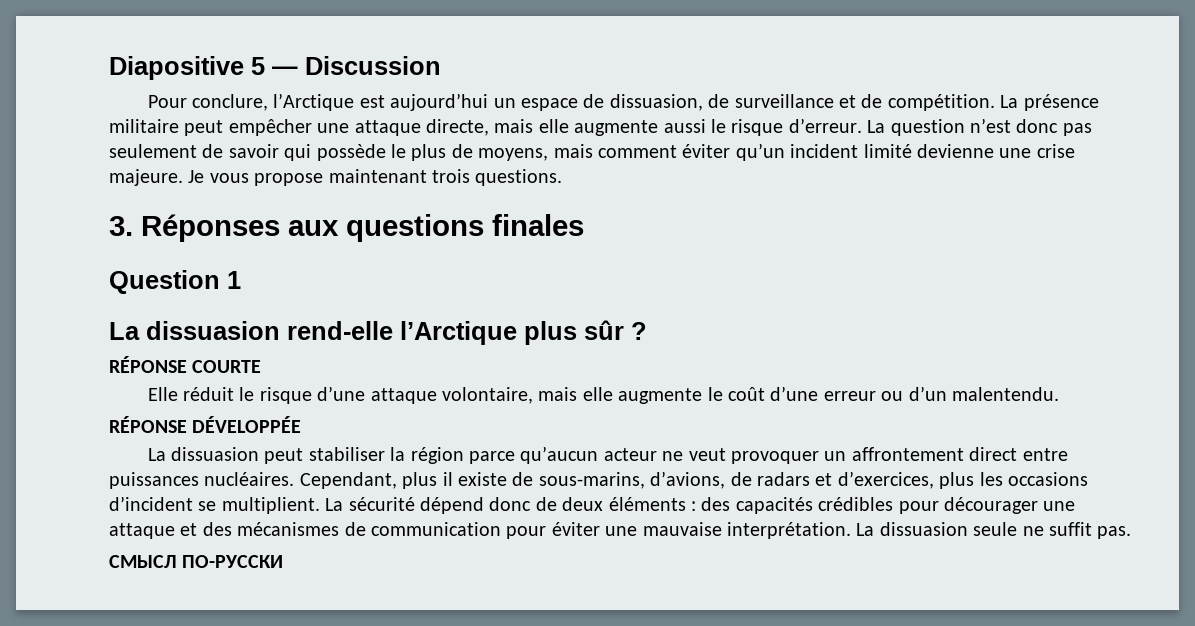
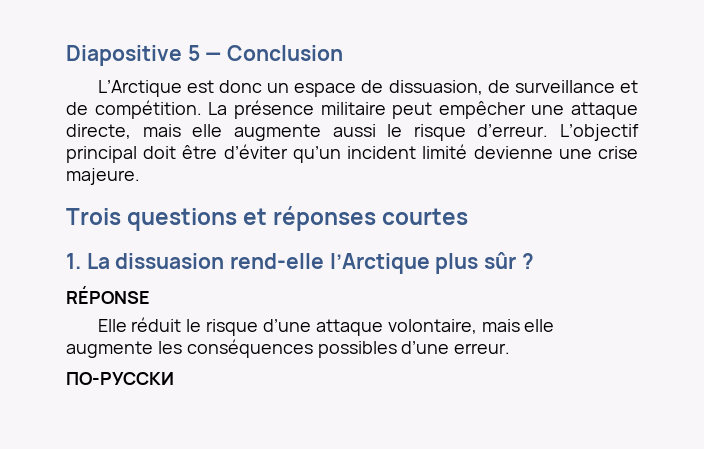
[305,56,441,75] [147,93,489,111] Discussion // Pour conclure, l’Arctique est aujourd’hui -> [227,45,344,61] [97,80,262,97] Conclusion // L’Arctique est donc
[867,118,1092,136] [109,144,731,161] La question n’est donc pas seulement de savoir qui possède le plus de moyens, mais comment éviter -> [560,124,639,141] [66,144,288,163] L’objectif principal doit être d’éviter
[188,169,563,186] [109,214,584,242] [109,270,241,294] Je vous propose maintenant trois questions. // 3. Réponses aux questions finales // Question 1 // -> [66,206,469,231] [66,253,81,269] // Trois questions et réponses courtes // 1.
[192,360,262,373] COURTE -> (150, 295) none
[707,386,1059,401] [109,416,302,433] [147,446,1068,464] [109,471,1088,489] [109,496,1076,514] [109,522,1132,539] [109,555,177,568] le coût d’une erreur ou d’un malentendu. // RÉPONSE DÉVELOPPÉE // La dissuasion peut stabiliser la région parce qu’aucun acteur ne veut provoquer un affrontement direct entre puissances nucléaires. Cependant, plus il existe de sous-marins, d’avions, de radars et d’exercices, plus les occasions d’incident se multiplient. La sécurité dépend donc de deux éléments : des capacités crédibles pour décourager une attaque et des mécanismes de communication pour éviter une mauvaise interprétation. La dissuasion seule ne suffit pas. // СМЫСЛ -> [157,339,511,358] les conséquences possibles d’une erreur. //

